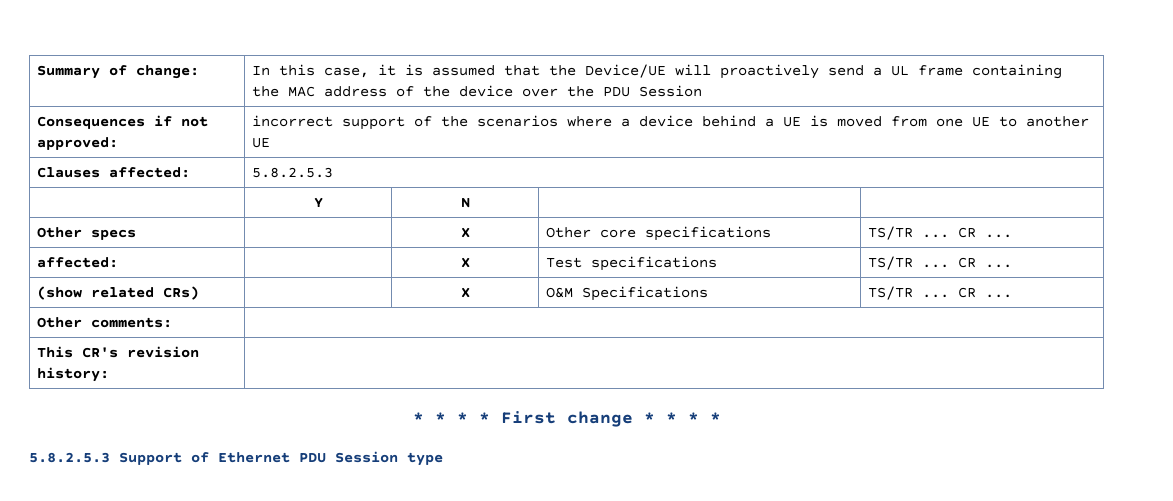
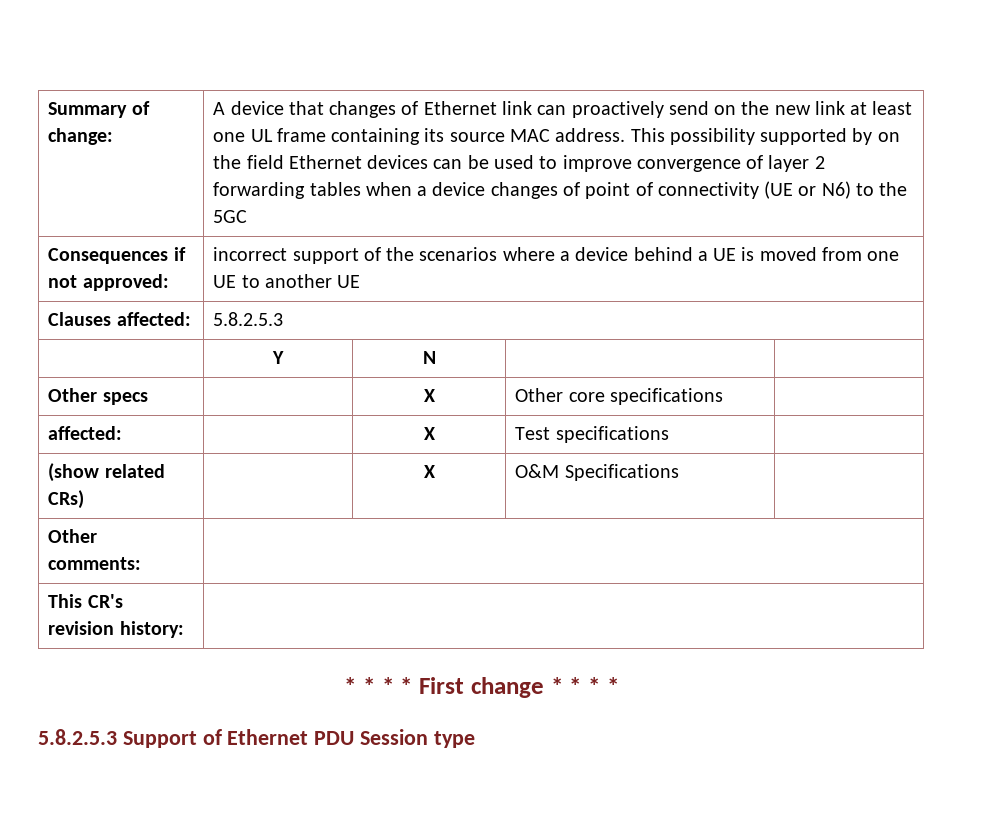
[252,64,1063,79] [252,85,703,97] In this case, it is assumed that the Device/UE will proactively send a UL frame containing the MAC address of the device over the PDU Session -> [213,101,913,118] [213,128,900,145] [213,155,825,172] [213,181,908,199] [213,210,248,223] A device that changes of Ethernet link can proactively send on the new link at least one UL frame containing its source MAC address. This possibility supported by on the field Ethernet devices can be used to improve convergence of layer 2 forwarding tables when a device changes of point of connectivity (UE or N6) to the 5GC
[868,226,1013,240] TS/TR ... CR ... -> (723, 396) none
[868,256,1013,270] TS/TR ... CR ... -> (669, 434) none
[868,286,1013,300] TS/TR ... CR ... -> (679, 472) none

